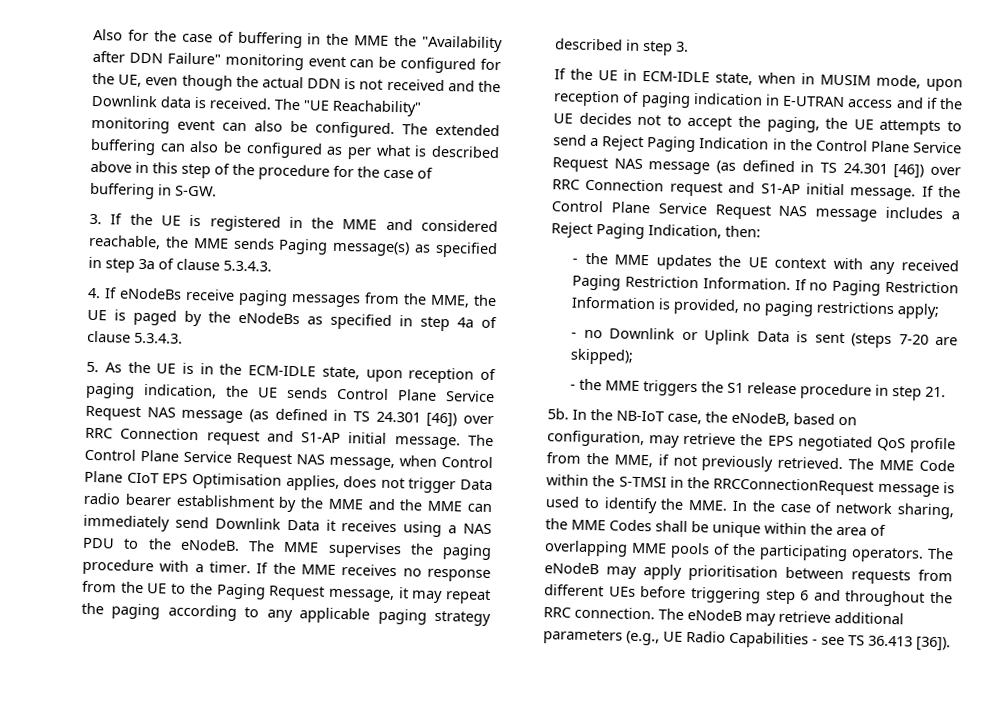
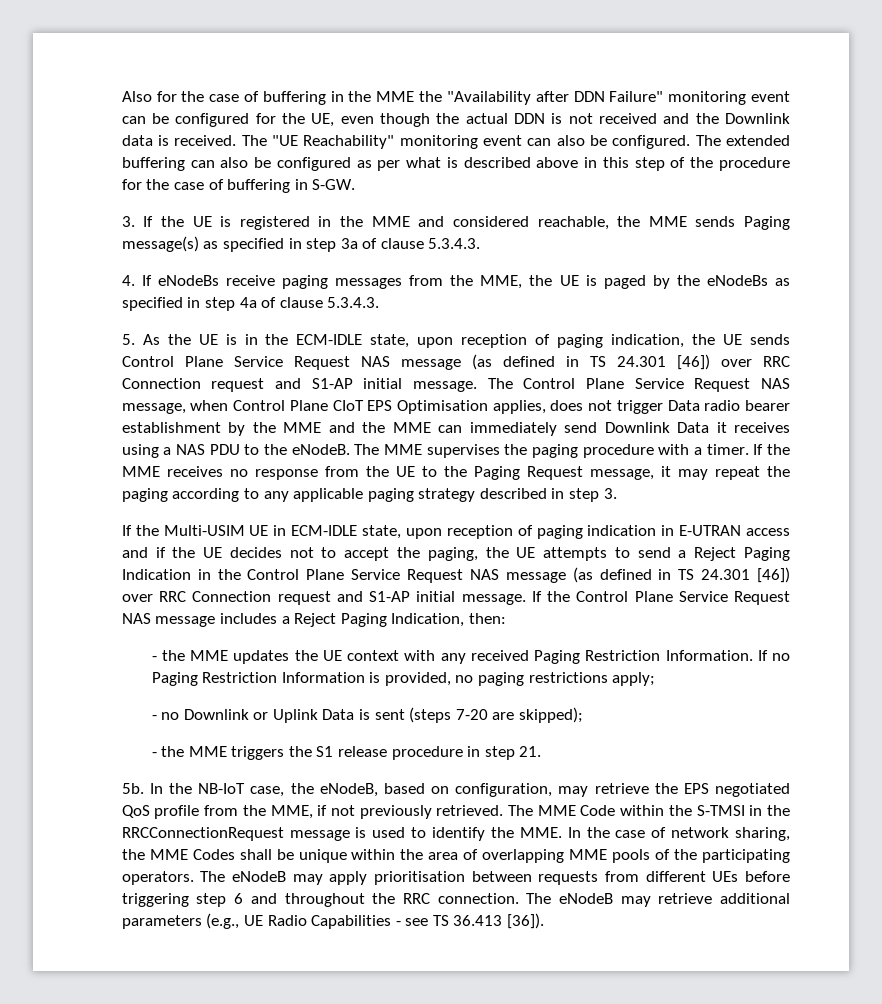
(594, 74) none -> [163,525,245,536] Multi-USIM
[758,72,922,89] when in MUSIM mode, -> (402, 532) none

